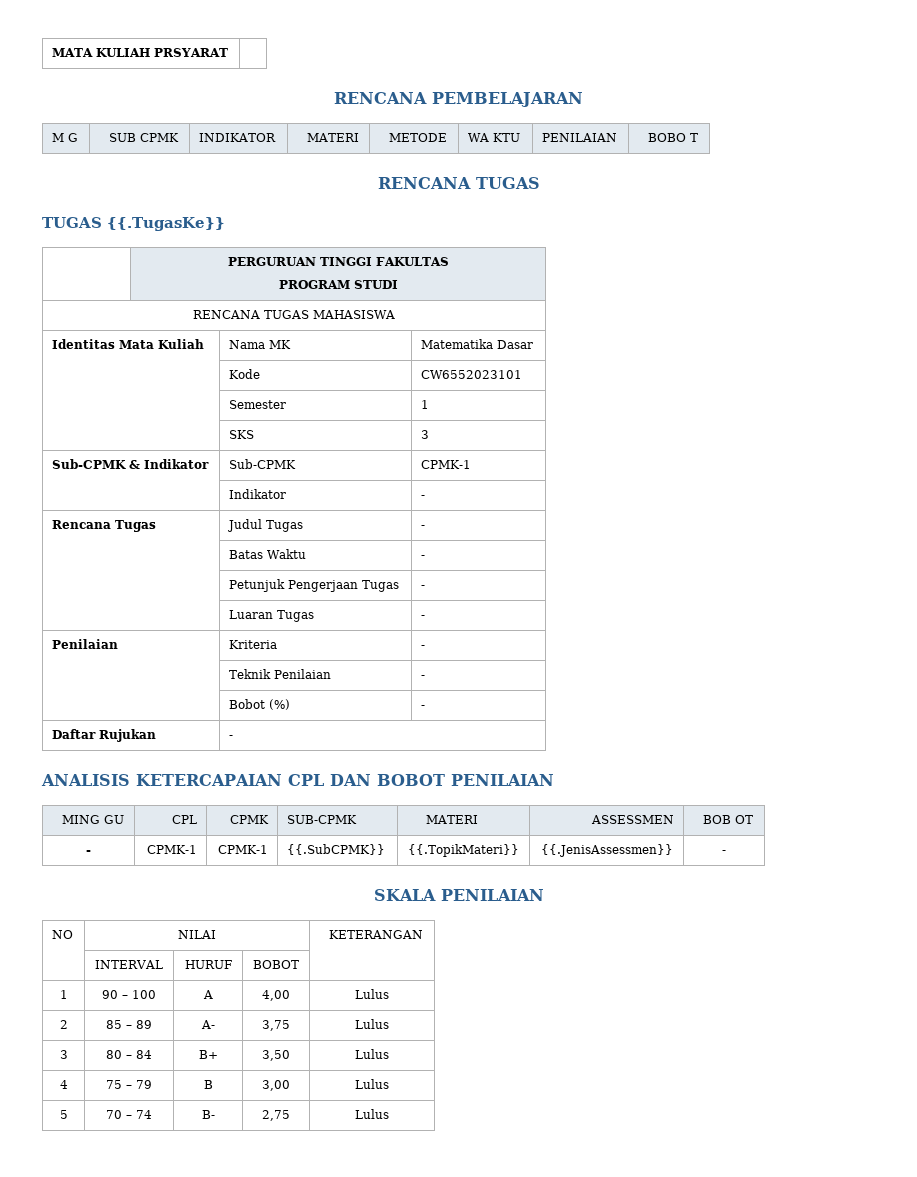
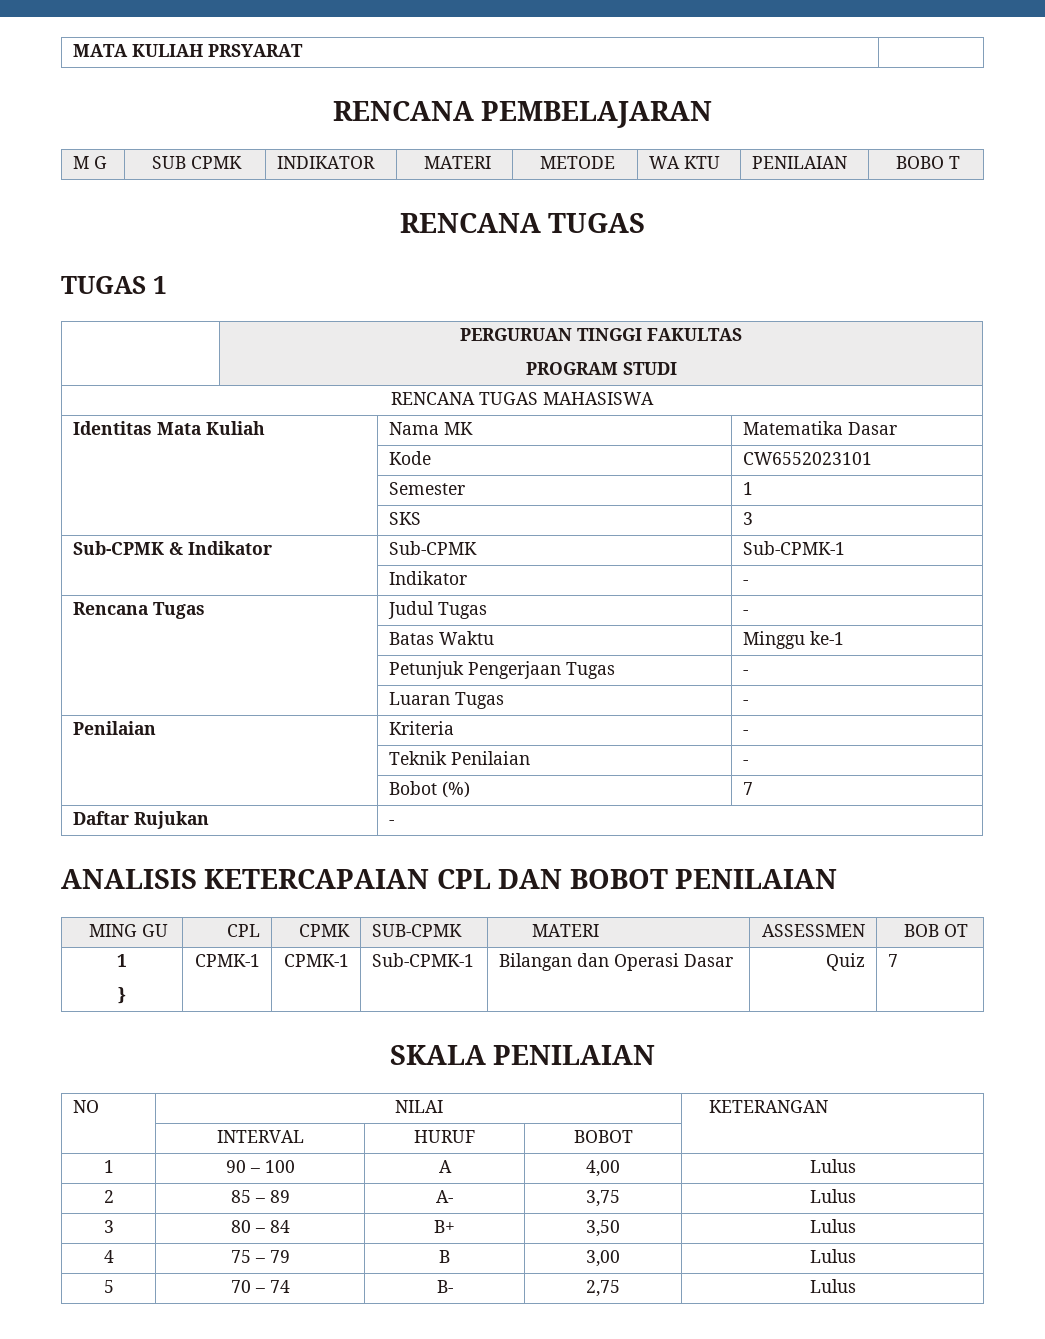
[107,217,225,231] {{.TugasKe}} -> [152,276,167,294] 1
[421,460,472,469] CPMK-1 -> [742,541,845,555] Sub-CPMK-1
[421,555,426,559] - -> [742,631,844,649] Minggu ke-1
[421,705,426,709] - -> [742,782,753,795] 7
[86,850,91,854] - -> [117,954,127,967] [118,987,126,1004] 1 // }
[287,844,386,855] [408,844,519,857] [540,844,673,857] [722,850,726,854] {{.SubCPMK}} | {{.TopikMateri}} | {{.JenisAssessmen}} | - -> [371,953,474,967] [498,953,733,971] [826,953,866,971] [887,954,898,967] Sub-CPMK-1 | Bilangan dan Operasi Dasar | Quiz | 7

